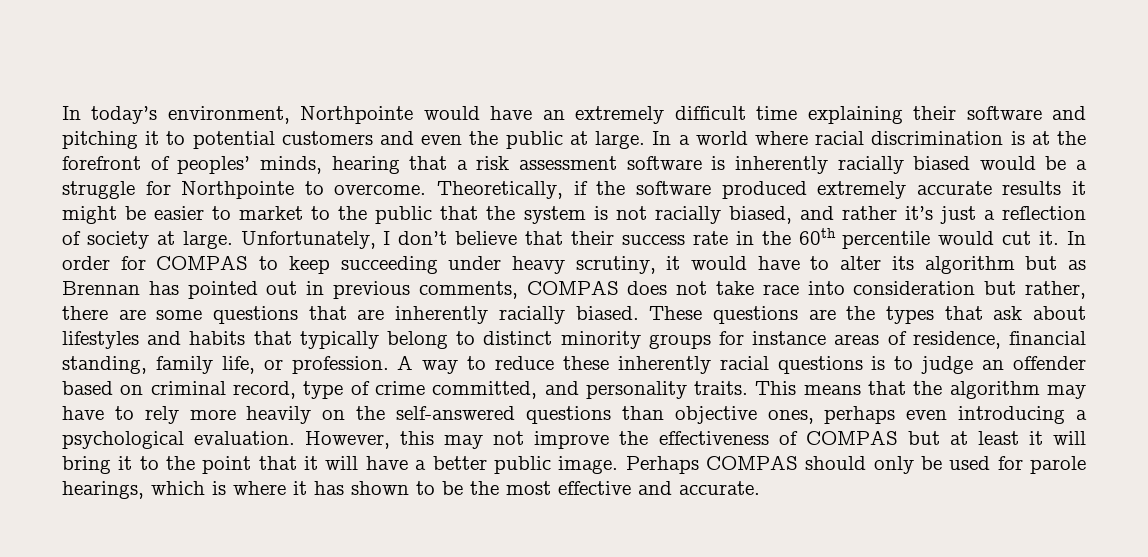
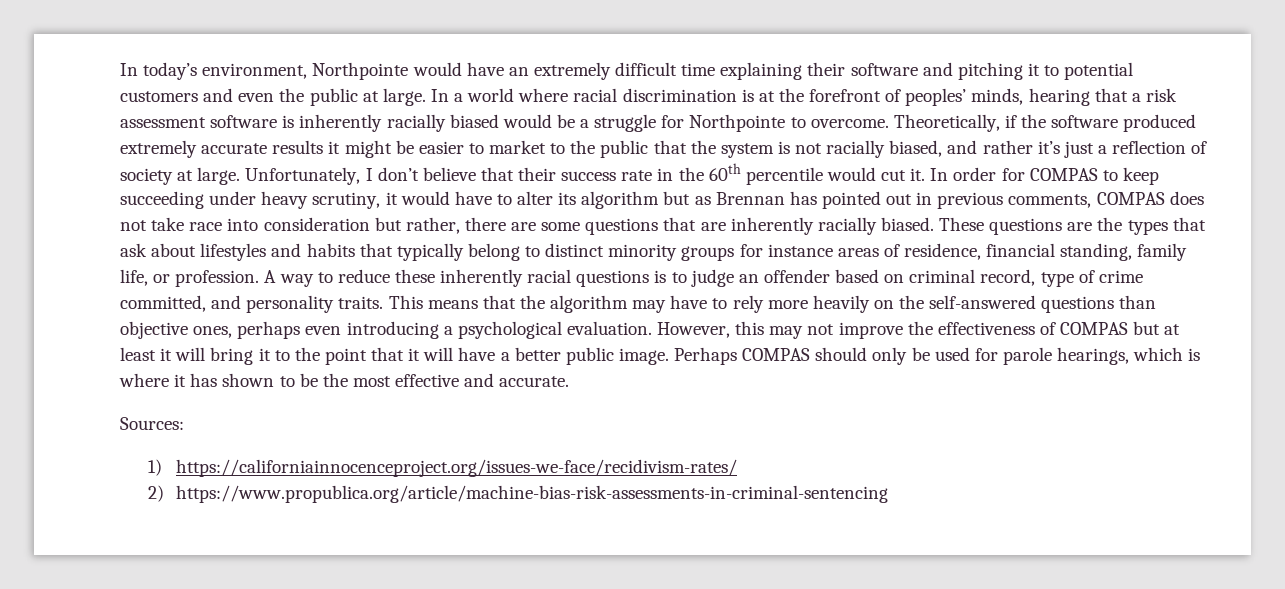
(760, 488) none -> [120,417,184,430] [148,459,738,477] [148,485,889,503] // Sources: // 1) https://californiainnocenceproject.org/issues-we-face/recidivism-rates/ // 2) https://www.propublica.org/article/machine-bias-risk-assessments-in-criminal-sentencing

